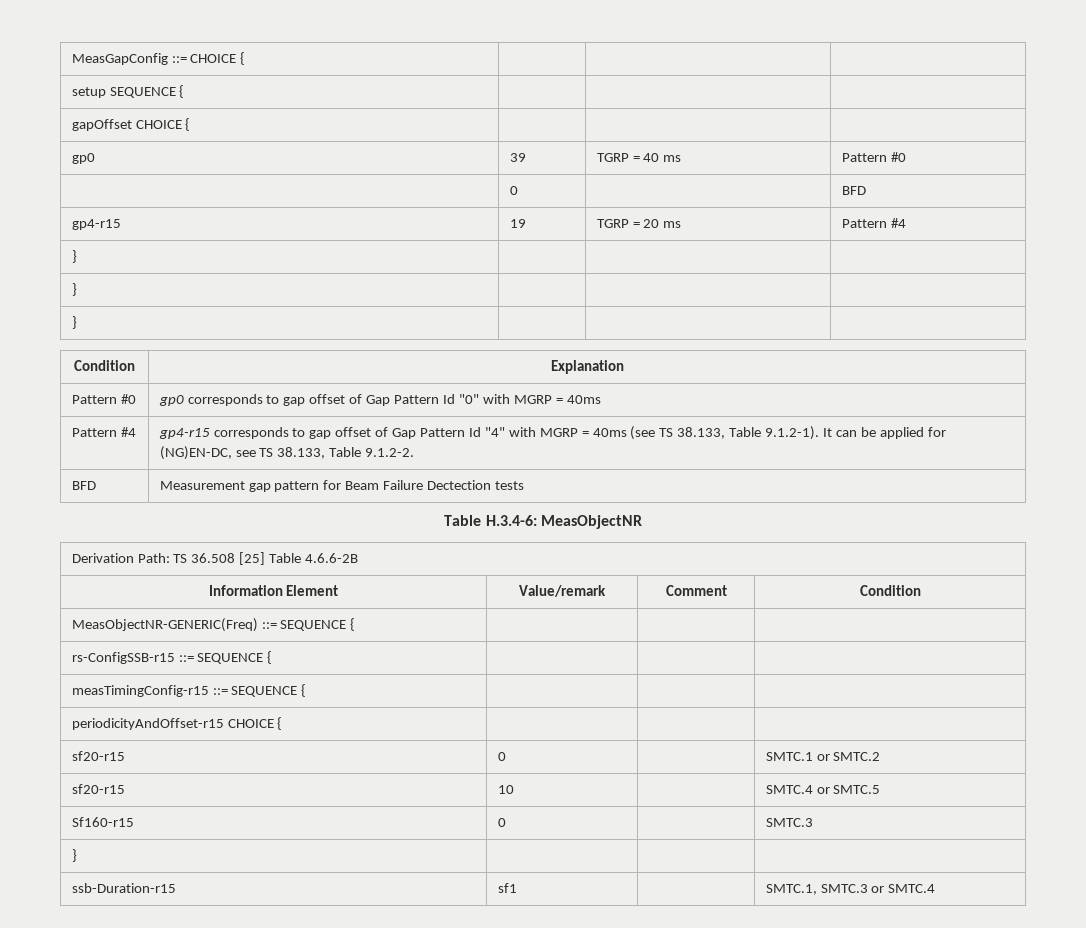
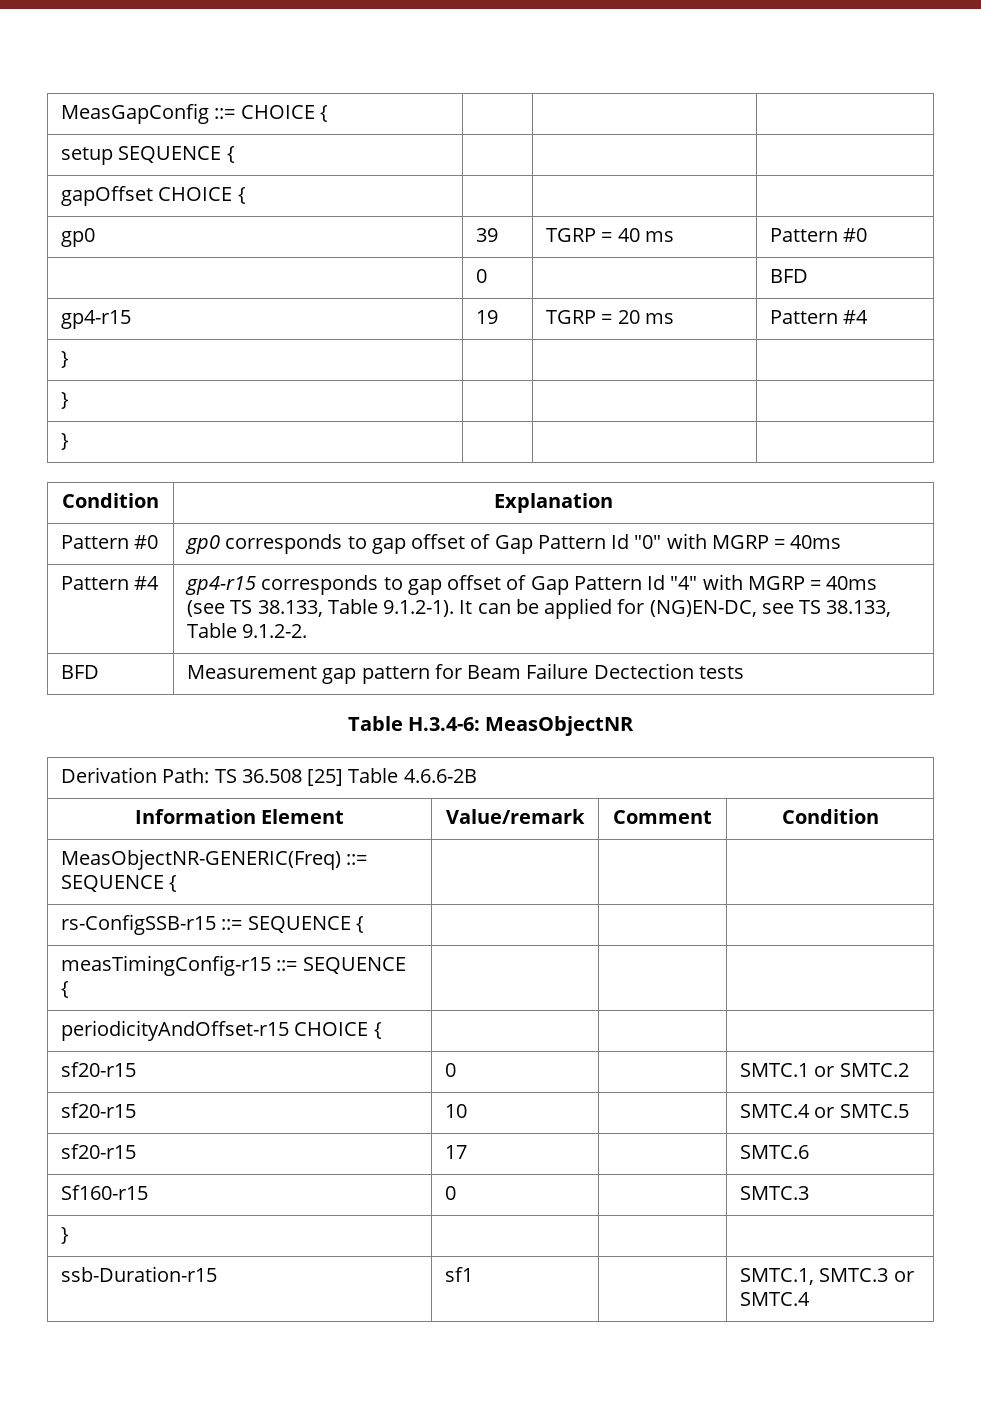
(881, 789) none -> [61,1144,137,1159] [445,1145,468,1159] [740,1145,810,1159] // sf20-r15 | 17 | | SMTC.6

